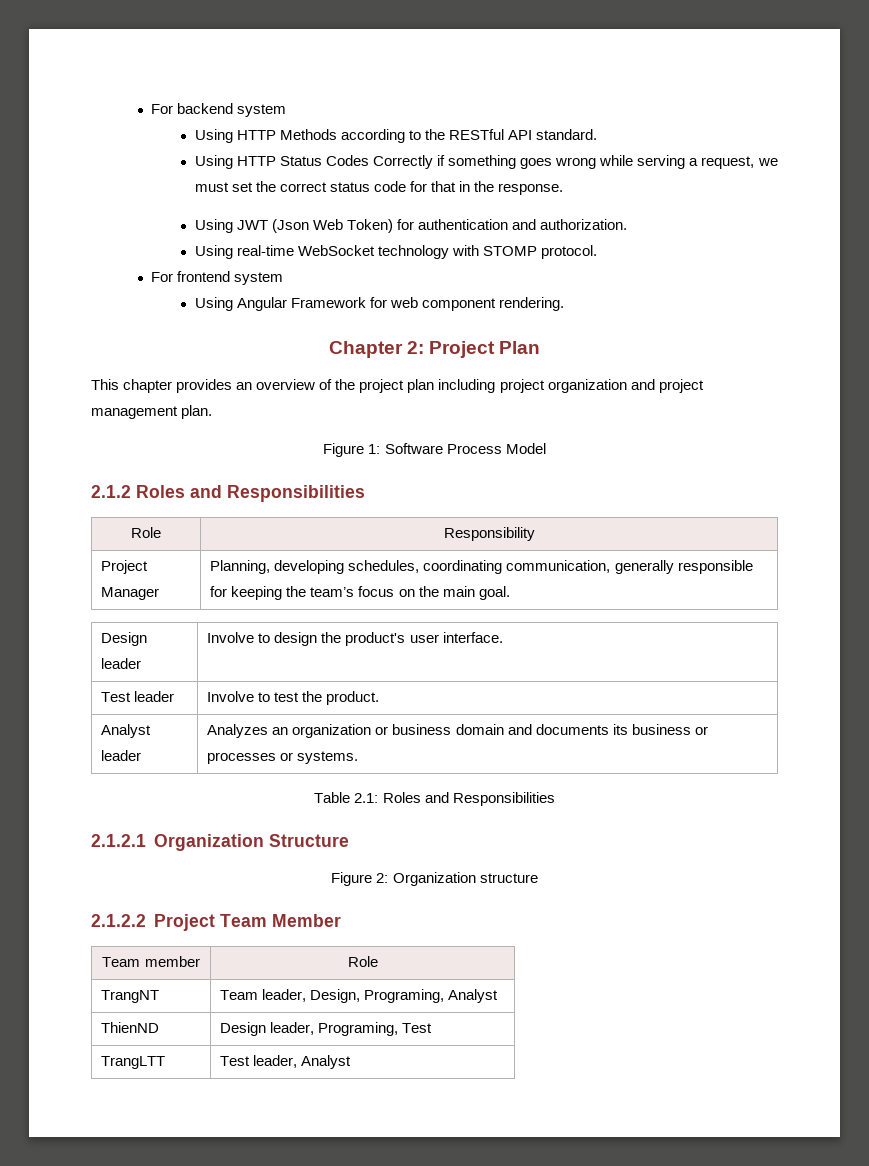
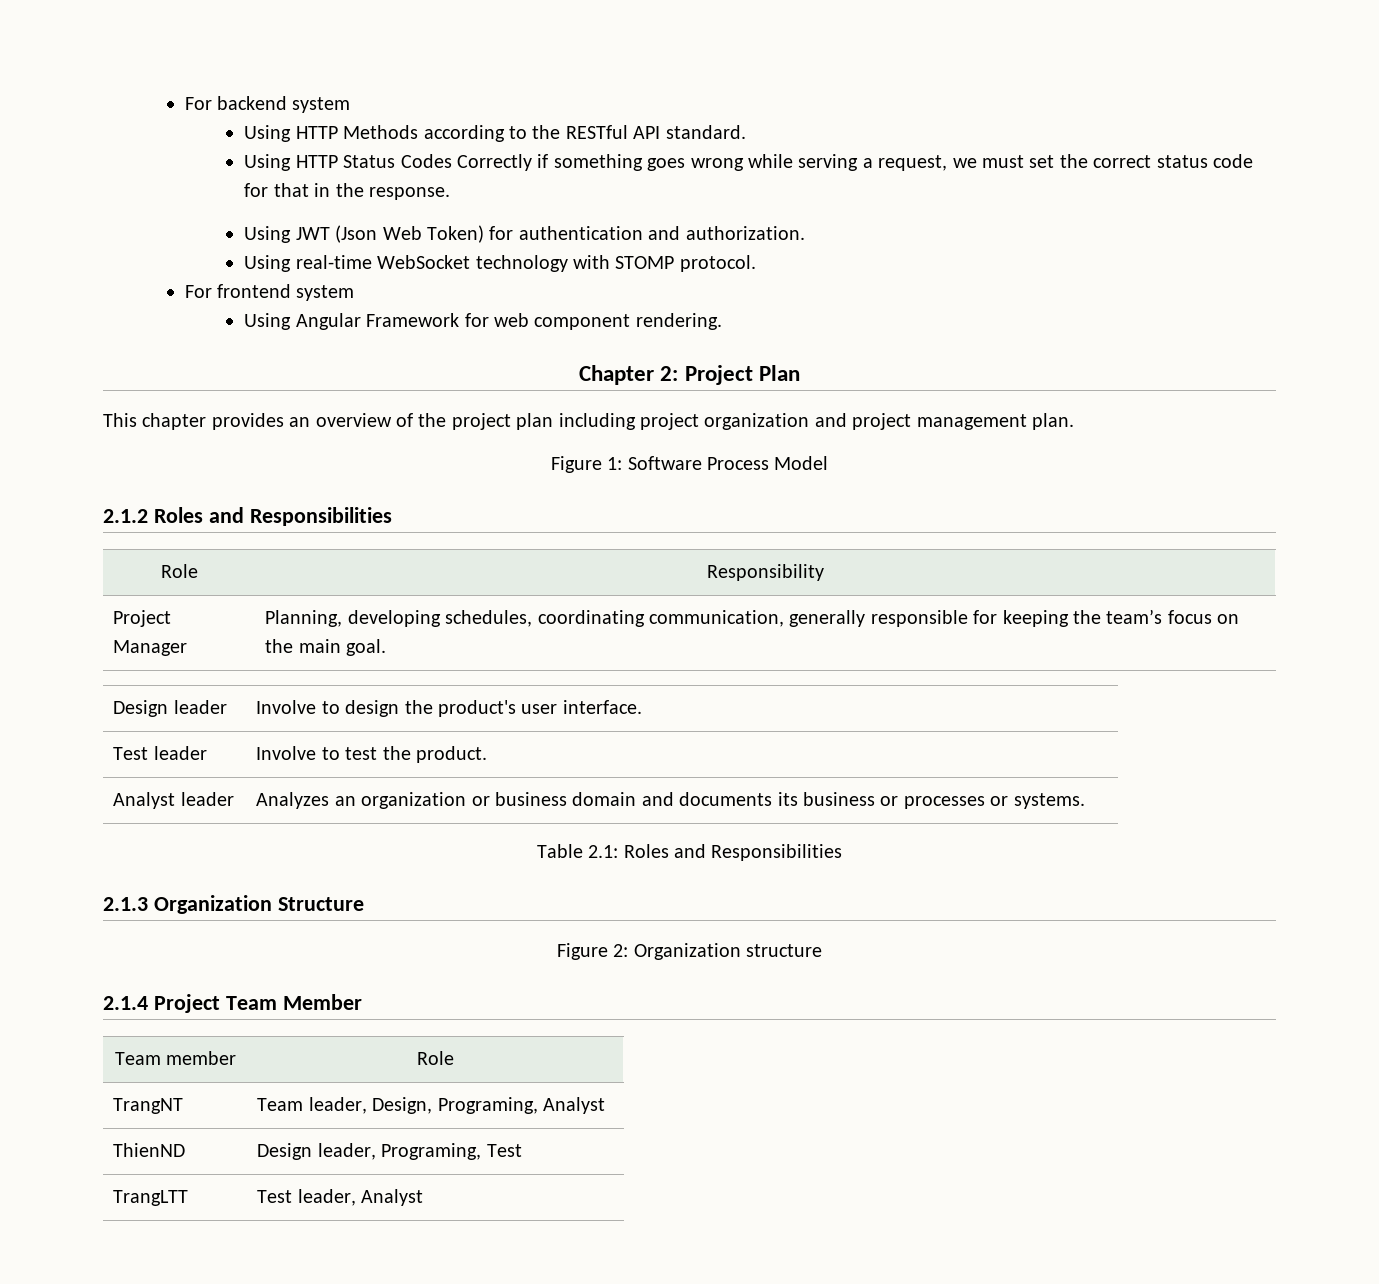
[91,834,146,847] 2.1.2.1 -> [103,897,148,911] 2.1.3
[91,914,146,927] 2.1.2.2 -> [103,996,148,1010] 2.1.4

